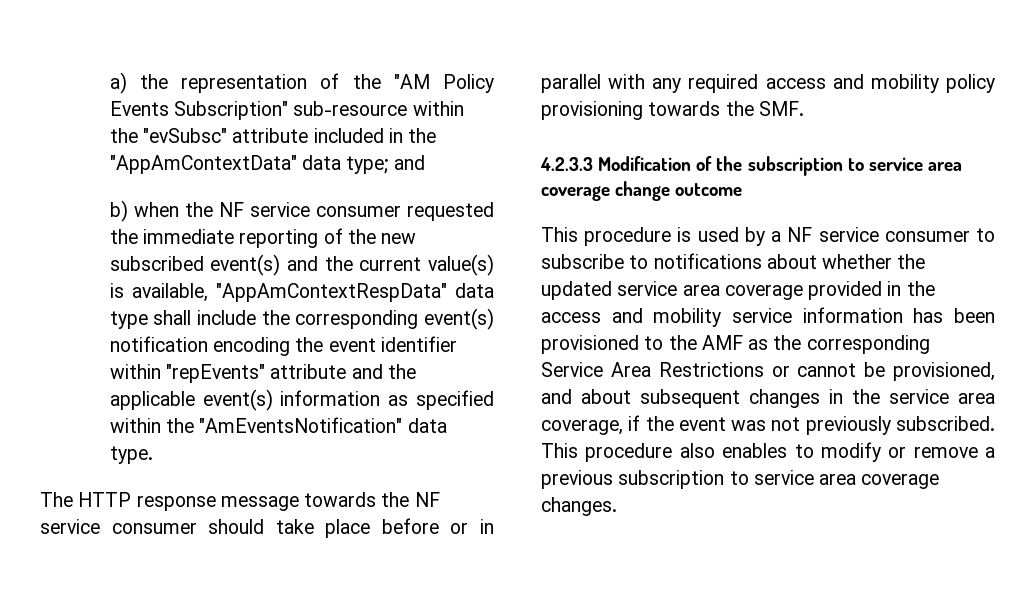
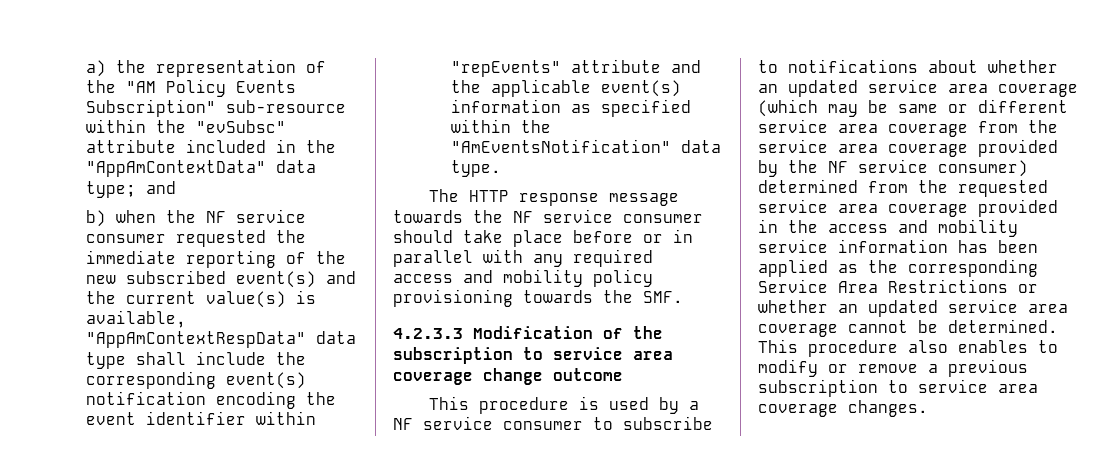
[897,254,926,269] [541,281,612,300] the updated -> [758,79,1078,97] [758,99,1068,117] [758,119,1058,137] [758,139,1058,157] [758,159,1028,177] [758,179,1048,197] an updated service area coverage (which may be same or different service area coverage from the service area coverage provided by the NF service consumer) determined from the requested
[541,335,743,354] provisioned to the AMF -> [758,259,828,277] applied
[797,362,995,381] [541,389,995,408] [541,415,995,435] cannot be provisioned, and about subsequent changes in the service area coverage, if the event was not previously subscribed. -> [758,299,1068,317] [758,319,1058,337] whether an updated service area coverage cannot be determined.

